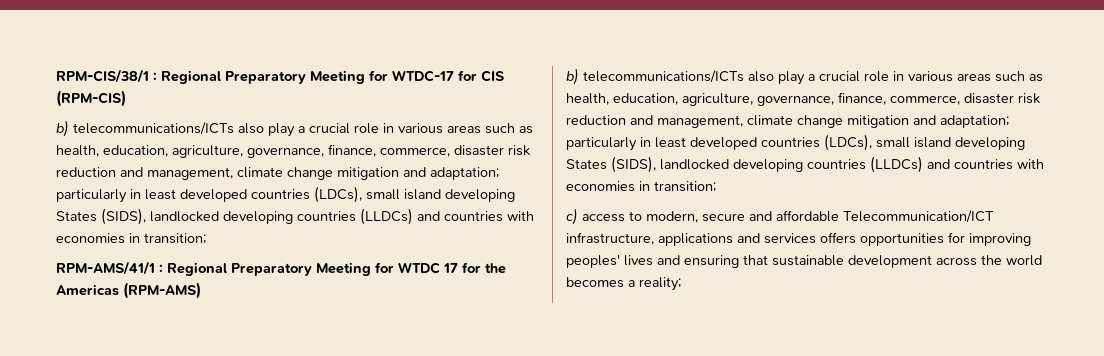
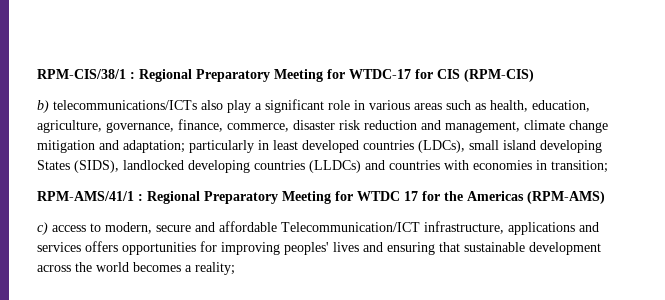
[309,123,350,134] crucial -> [265,99,324,113] significant
[566,68,1043,85] [566,92,1040,106] [566,115,1009,128] [566,134,1025,151] [566,156,1044,173] [566,181,716,192] // b) telecommunications/ICTs also play a crucial role in various areas such as health, education, agriculture, governance, finance, commerce, disaster risk reduction and management, climate change mitigation and adaptation; particularly in least developed countries (LDCs), small island developing States (SIDS), landlocked developing countries (LLDCs) and countries with economies in transition; -> (605, 197) none

